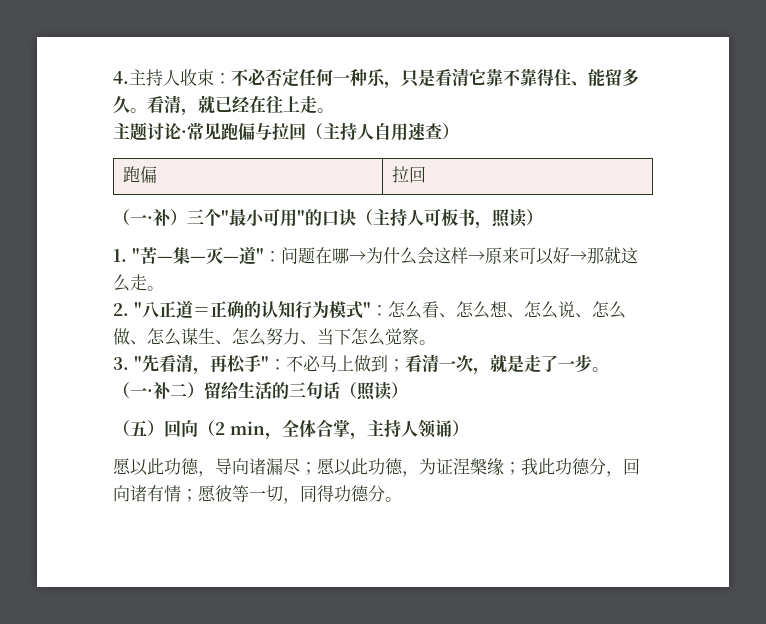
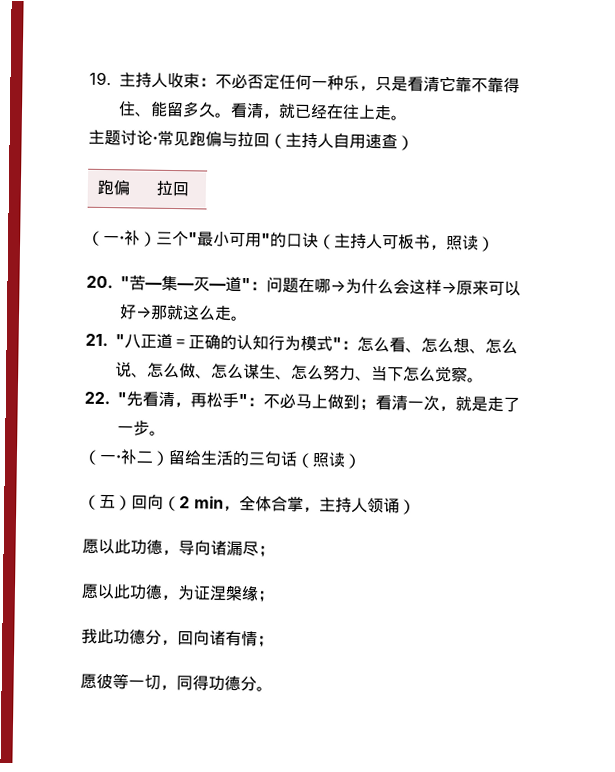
[113,71,129,84] 4. -> [89,71,112,86] 19.
[113,249,127,262] 1. -> [86,275,113,289] 20.
[113,303,129,316] 2. -> [85,333,108,347] 21.
[113,357,129,370] 3. -> [84,391,110,405] 22.
(317, 468) none -> (275, 551) //
(521, 468) none -> (274, 596) //
(198, 495) none -> (274, 641) //

